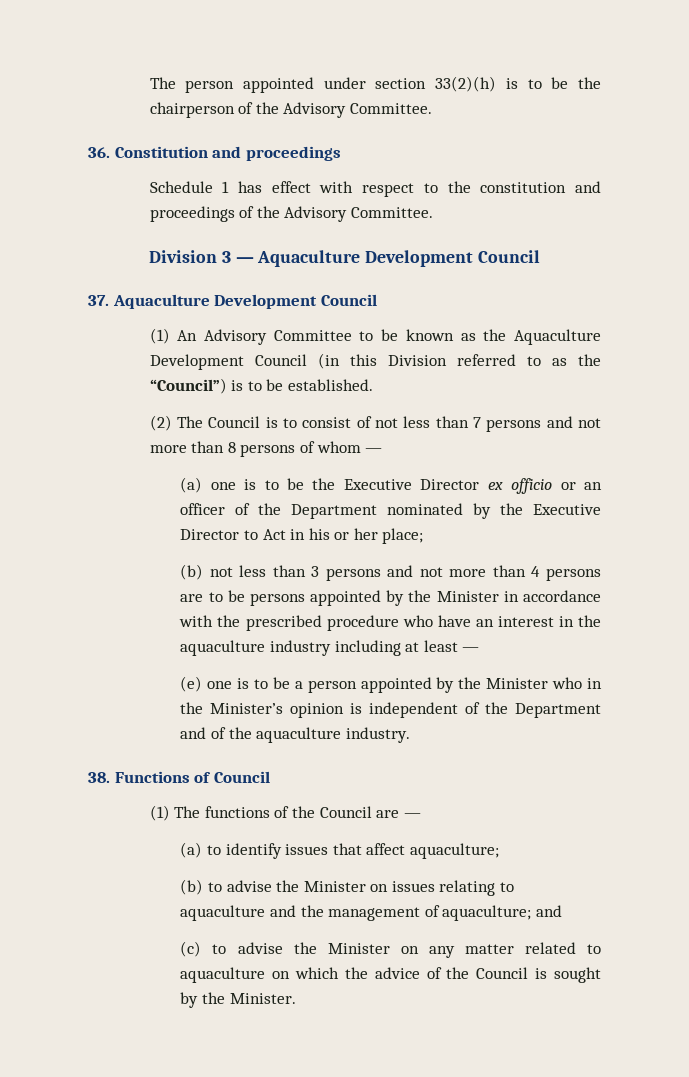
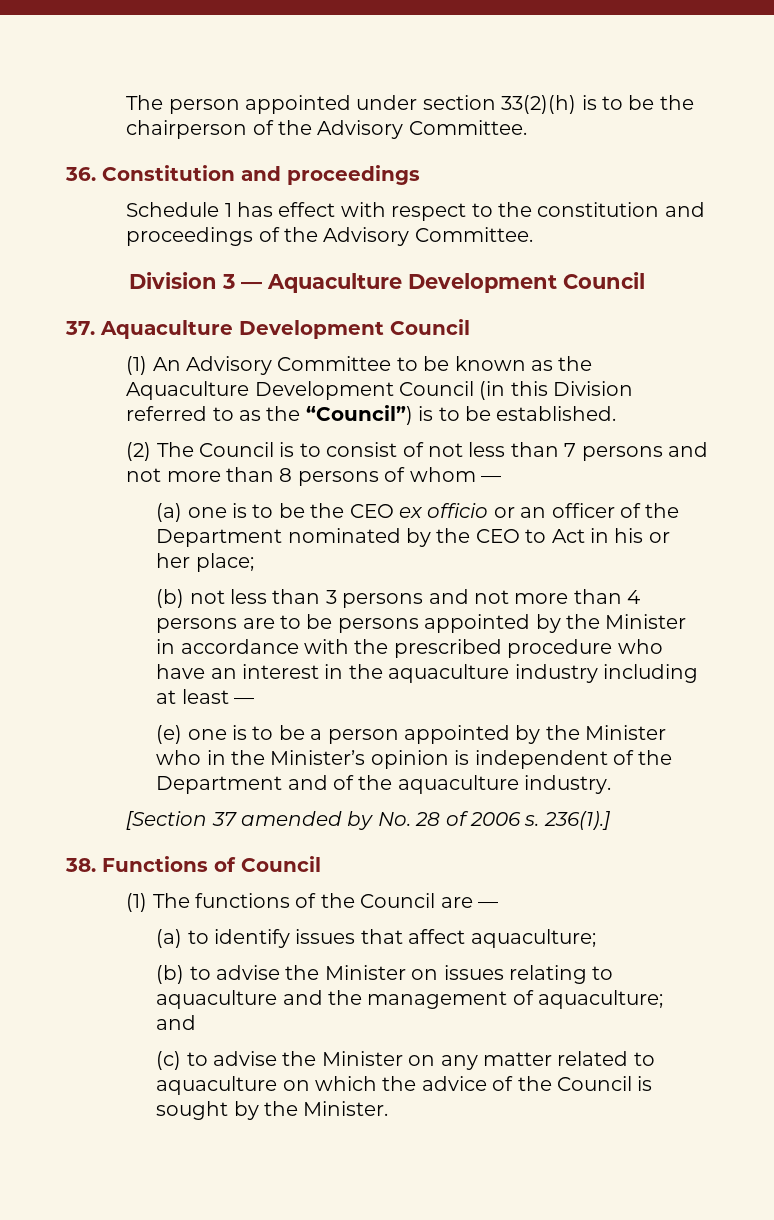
[343,479,480,490] Executive Director -> [349,504,394,518] CEO
[533,504,601,515] [180,529,240,540] Executive Director -> [475,529,520,543] CEO
(410, 735) none -> [126,811,611,830] // [Section 37 amended by No. 28 of 2006 s. 236(1).]

